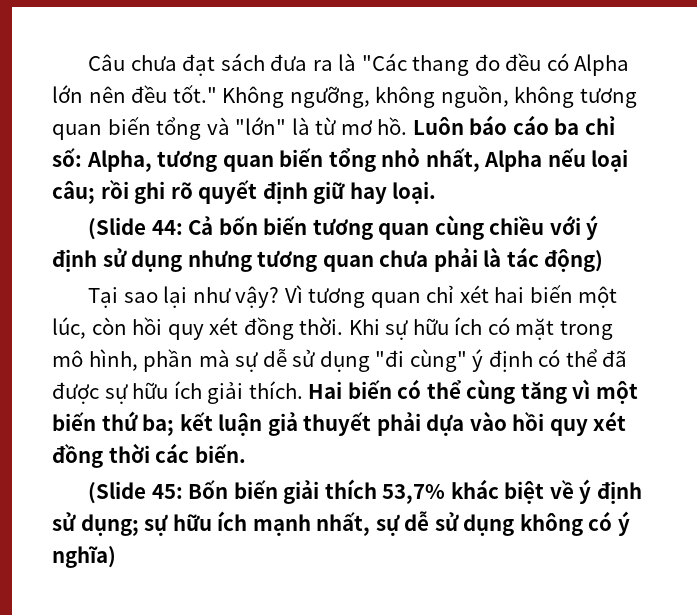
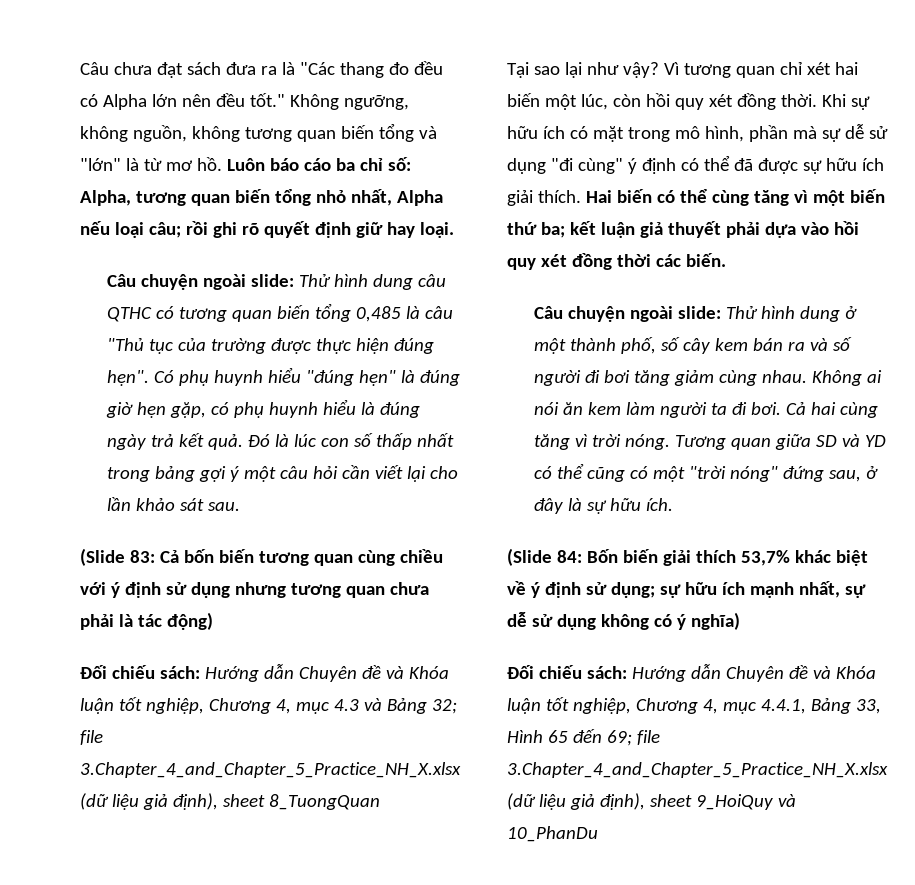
[88,217,183,240] // (Slide 44: -> [106,274,446,290] [106,303,453,322] [106,338,434,354] [106,367,460,386] [105,399,420,418] [106,433,454,450] [106,465,458,482] [106,497,240,511] [80,548,155,566] // Câu chuyện ngoài slide: Thử hình dung câu QTHC có tương quan biến tổng 0,485 là câu "Thủ tục của trường được thực hiện đúng hẹn". Có phụ huynh hiểu "đúng hẹn" là đúng giờ hẹn gặp, có phụ huynh hiểu là đúng ngày trả kết quả. Đó là lúc con số thấp nhất trong bảng gợi ý một câu hỏi cần viết lại cho lần khảo sát sau. // (Slide 83:
(604, 260) none -> [80,663,449,682] [80,697,457,714] [80,730,103,745] [80,762,461,778] [80,793,380,810] // Đối chiếu sách: Hướng dẫn Chuyên đề và Khóa luận tốt nghiệp, Chương 4, mục 4.3 và Bảng 32; file 3.Chapter_4_and_Chapter_5_Practice_NH_X.xlsx (dữ liệu giả định), sheet 8_TuongQuan
[88,481,183,504] // (Slide 45: -> [533,306,857,322] [533,337,852,354] [533,370,882,386] [533,402,878,418] [533,434,886,450] [533,463,878,482] [533,498,673,514] [507,548,582,566] // Câu chuyện ngoài slide: Thử hình dung ở một thành phố, số cây kem bán ra và số người đi bơi tăng giảm cùng nhau. Không ai nói ăn kem làm người ta đi bơi. Cả hai cùng tăng vì trời nóng. Tương quan giữa SD và YD có thể cũng có một "trời nóng" đứng sau, ở đây là sự hữu ích. // (Slide 84:
(116, 557) none -> [507,663,876,682] [507,697,881,714] [507,729,660,746] [507,762,888,778] [507,793,796,810] [507,826,598,842] // Đối chiếu sách: Hướng dẫn Chuyên đề và Khóa luận tốt nghiệp, Chương 4, mục 4.4.1, Bảng 33, Hình 65 đến 69; file 3.Chapter_4_and_Chapter_5_Practice_NH_X.xlsx (dữ liệu giả định), sheet 9_HoiQuy và 10_PhanDu

